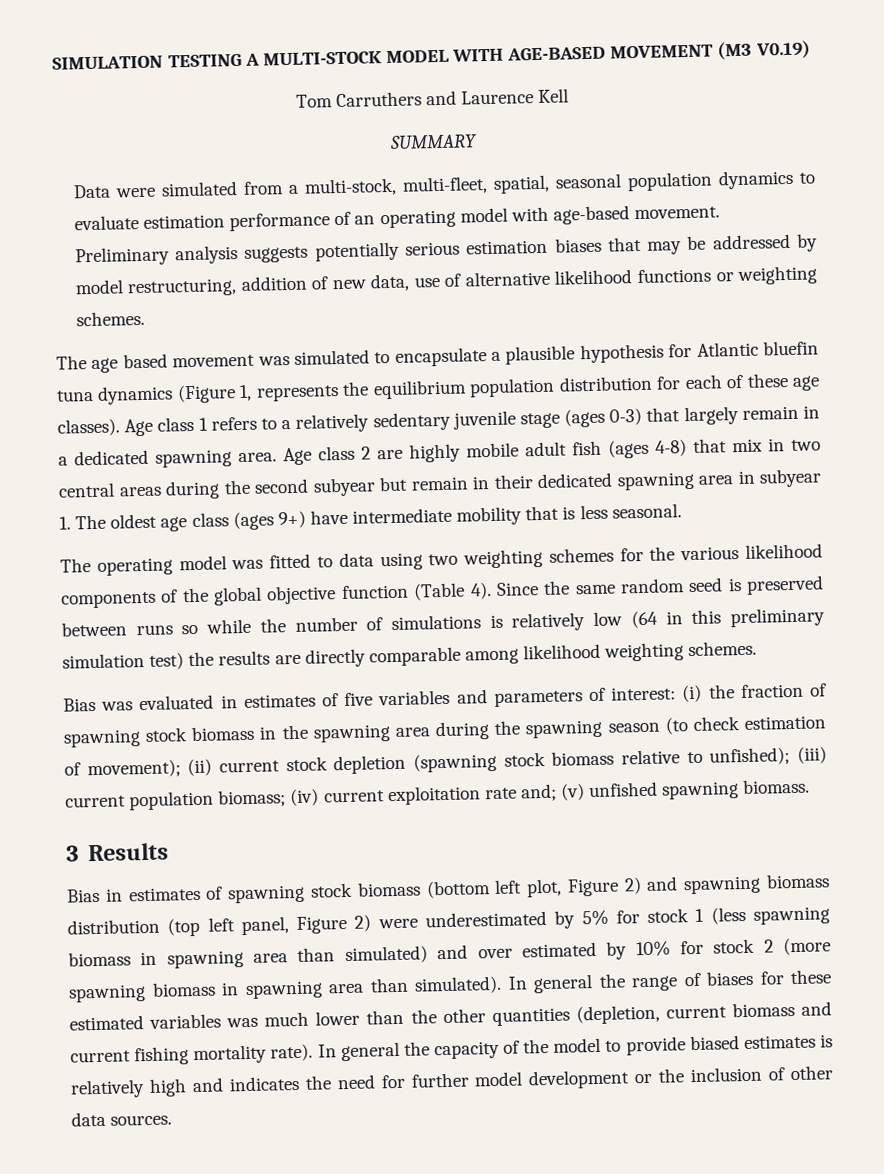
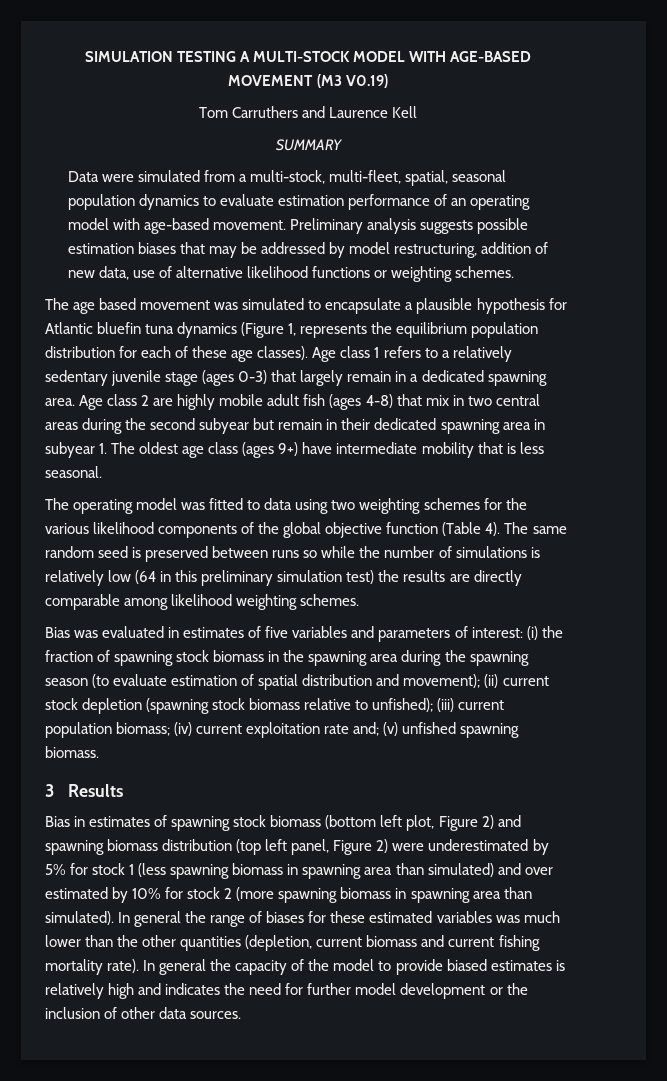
[314,241,461,262] potentially serious -> [477,218,529,234] possible
[495,580,571,596] Since the -> [504,522,529,534] The
[692,716,740,731] check -> [113,674,168,686] evaluate
(81, 769) none -> [258,674,400,690] spatial distribution and

